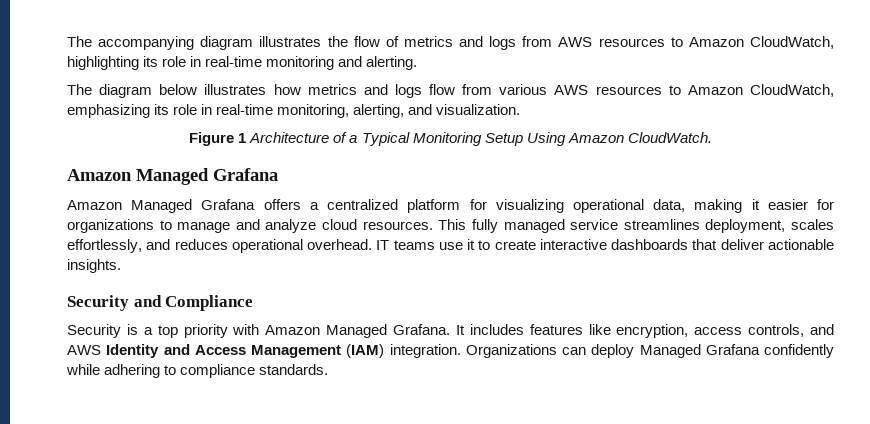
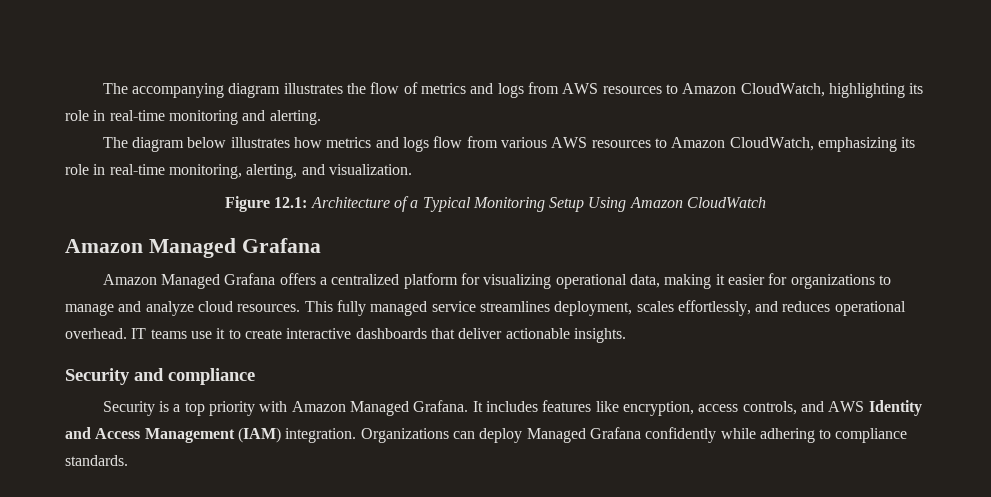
[238,133,247,143] 1 -> [274,197,308,208] 12.1:
[627,132,712,143] CloudWatch. -> [687,197,767,208] CloudWatch
[165,295,254,311] Compliance -> [168,368,255,385] compliance

